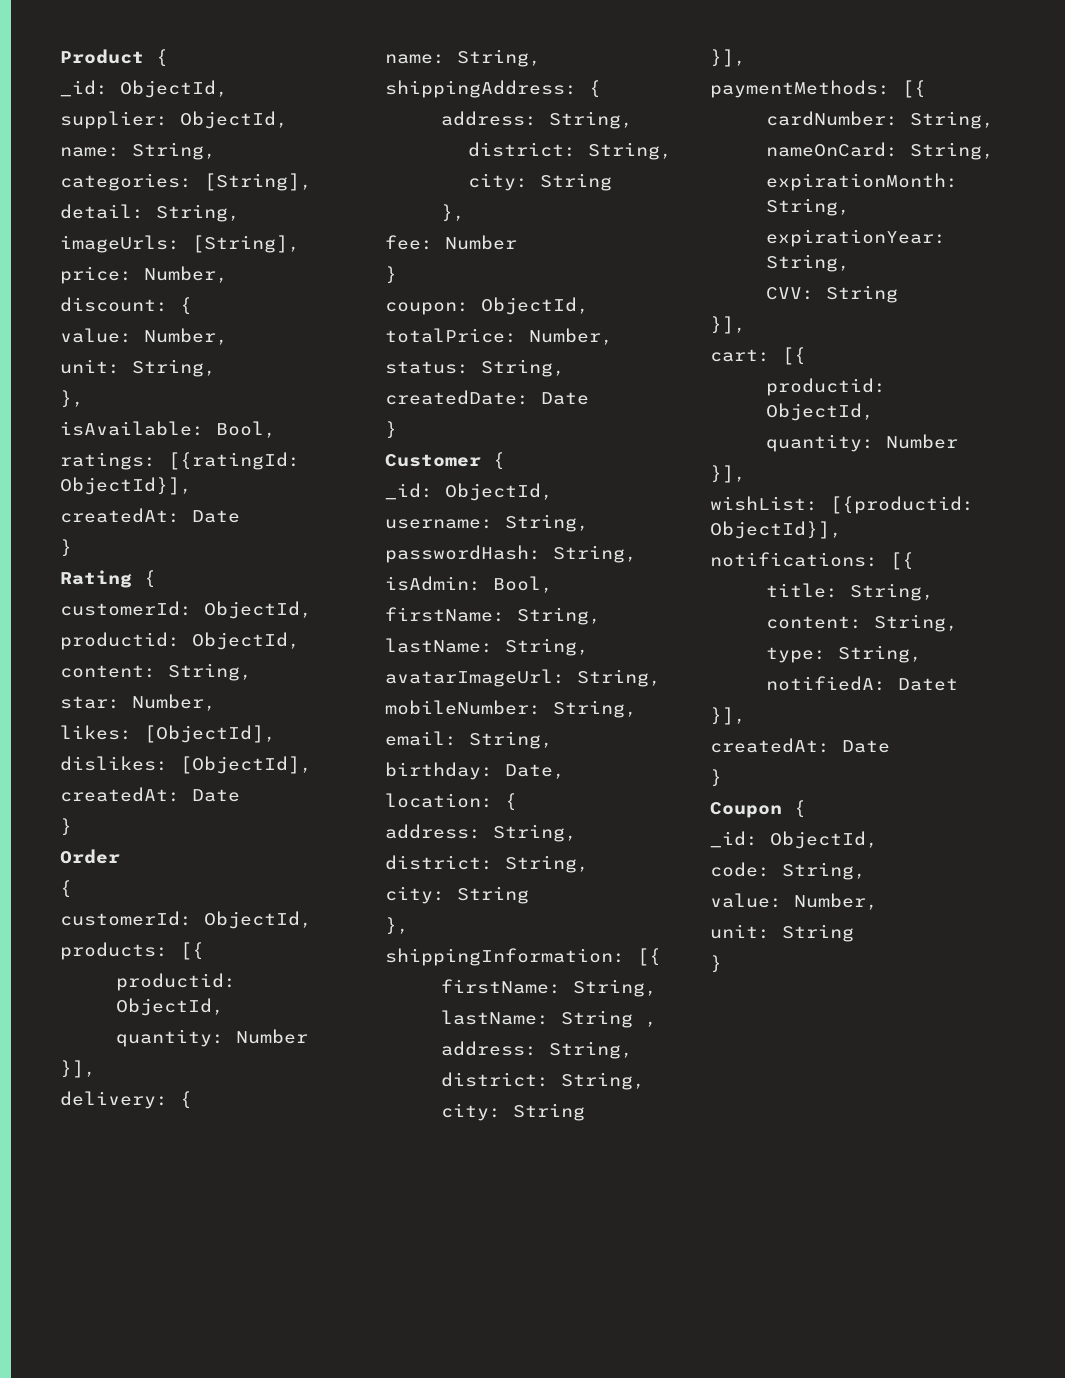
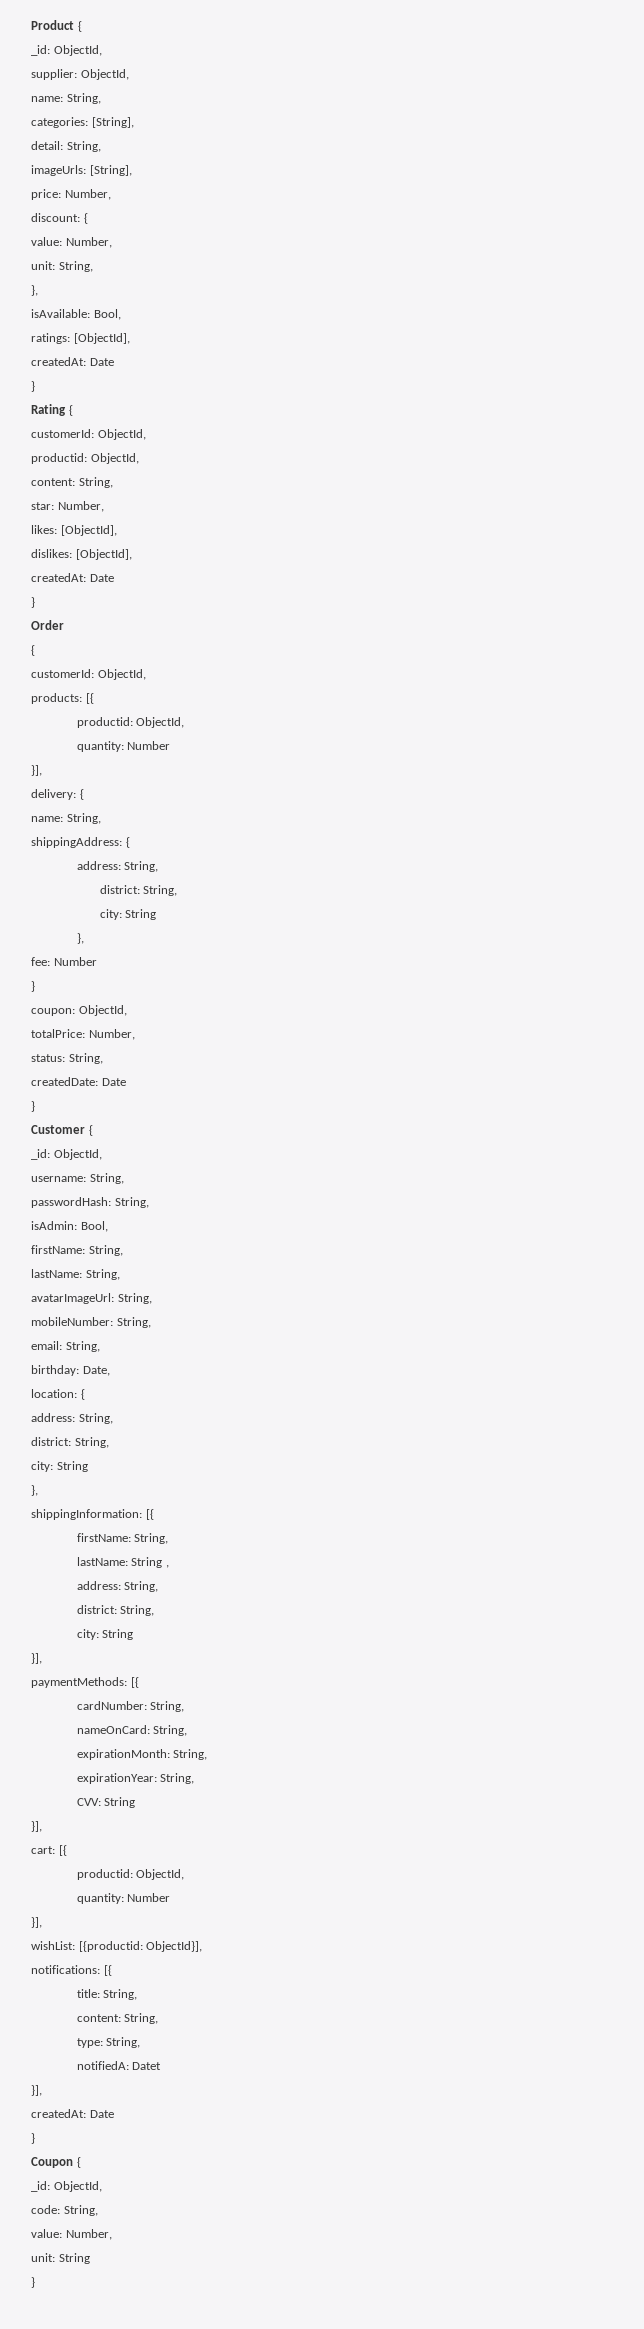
[168,452,300,470] [60,477,192,495] [{ratingId: ObjectId}], -> [73,333,130,344] [ObjectId],

